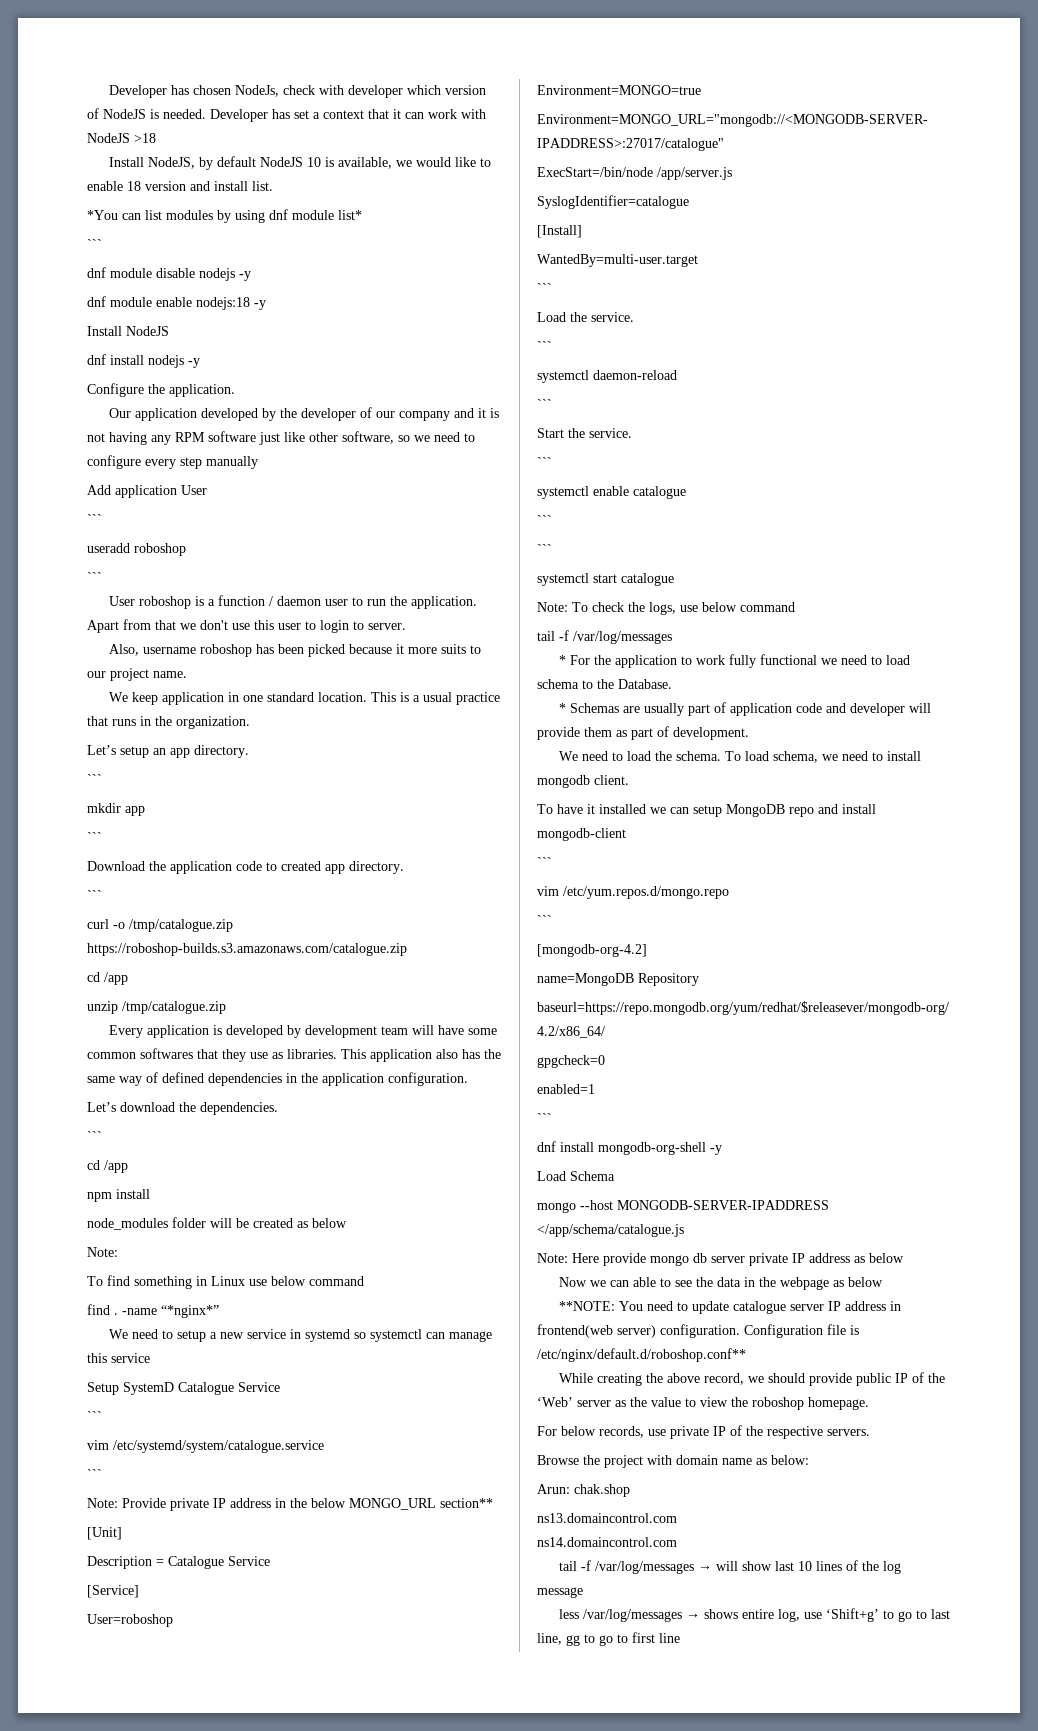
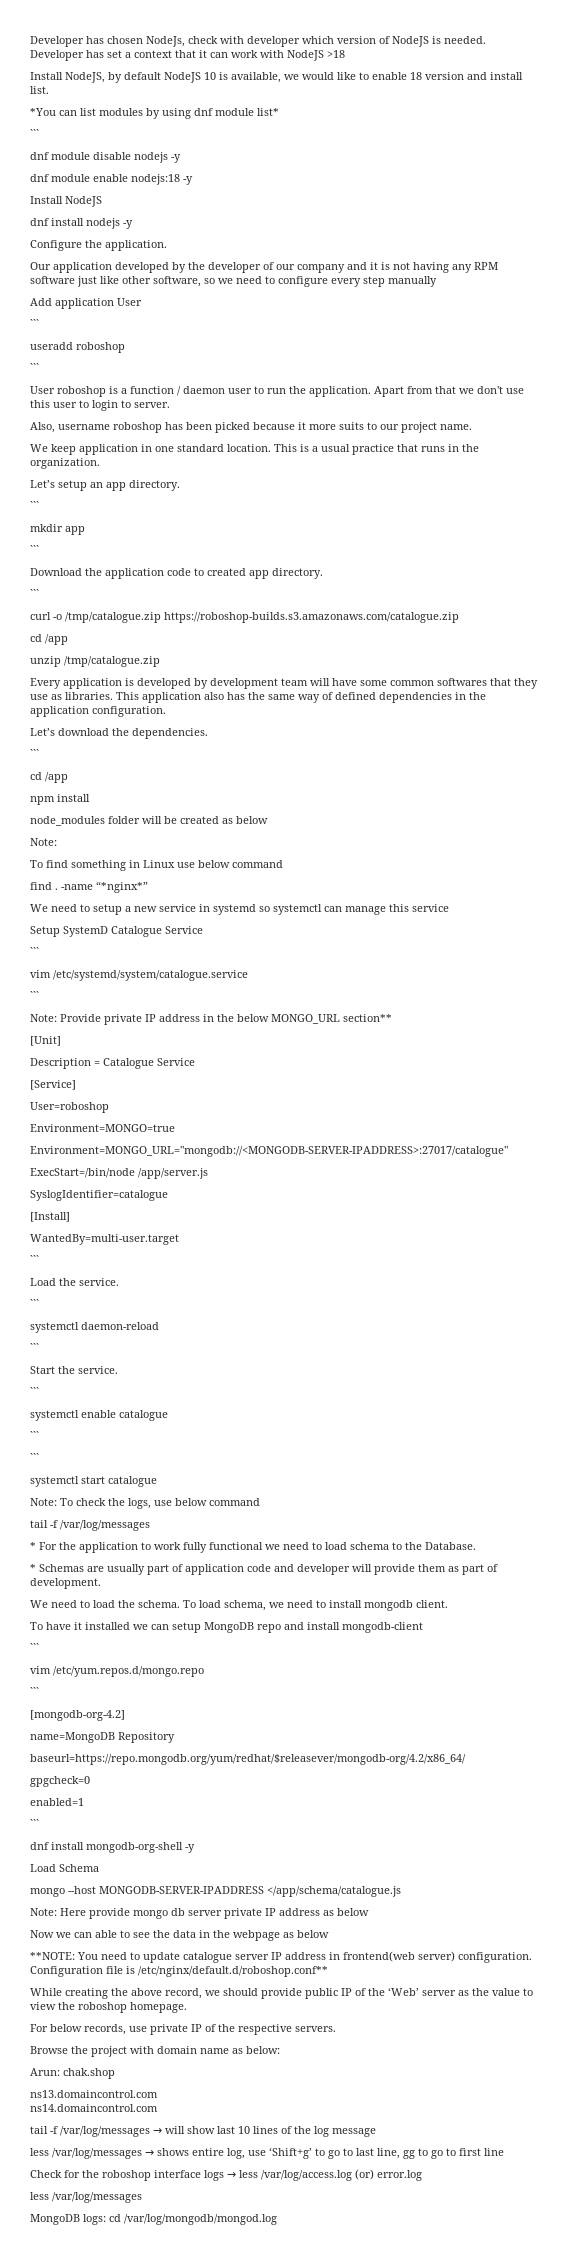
(680, 1638) none -> [30,2169,422,2181] [30,2192,142,2203] [30,2214,277,2225] // Check for the roboshop interface logs → less /var/log/access.log (or) error.log // less /var/log/messages // MongoDB logs: cd /var/log/mongodb/mongod.log

